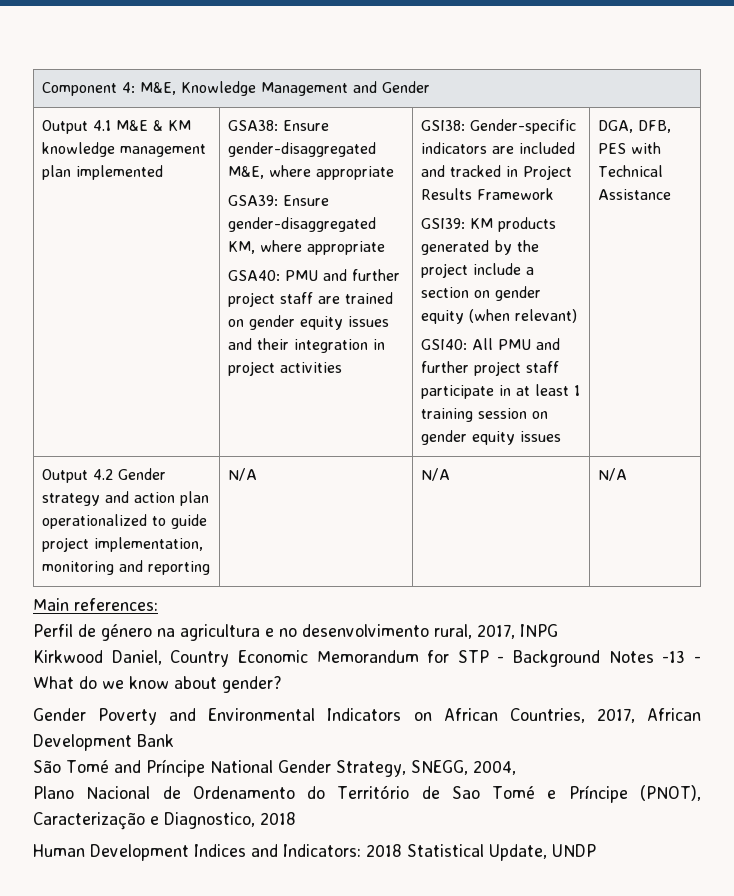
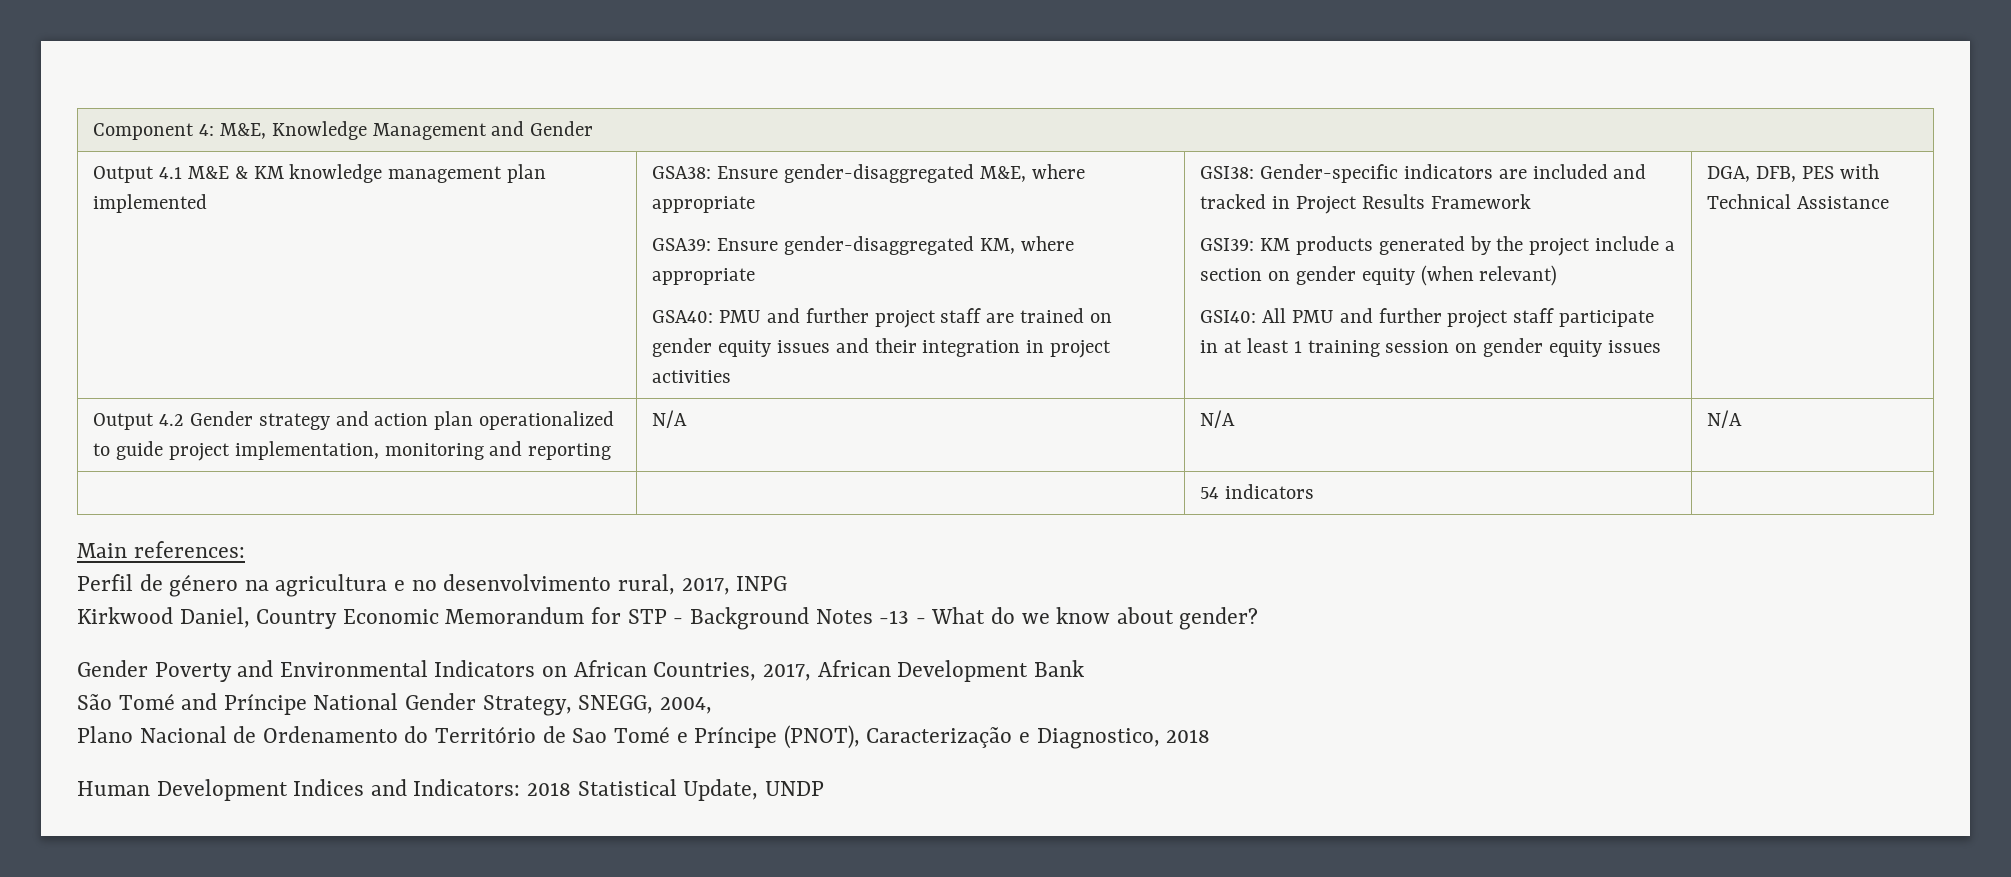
(627, 474) none -> [1199,484,1314,499] // | | 54 indicators |

